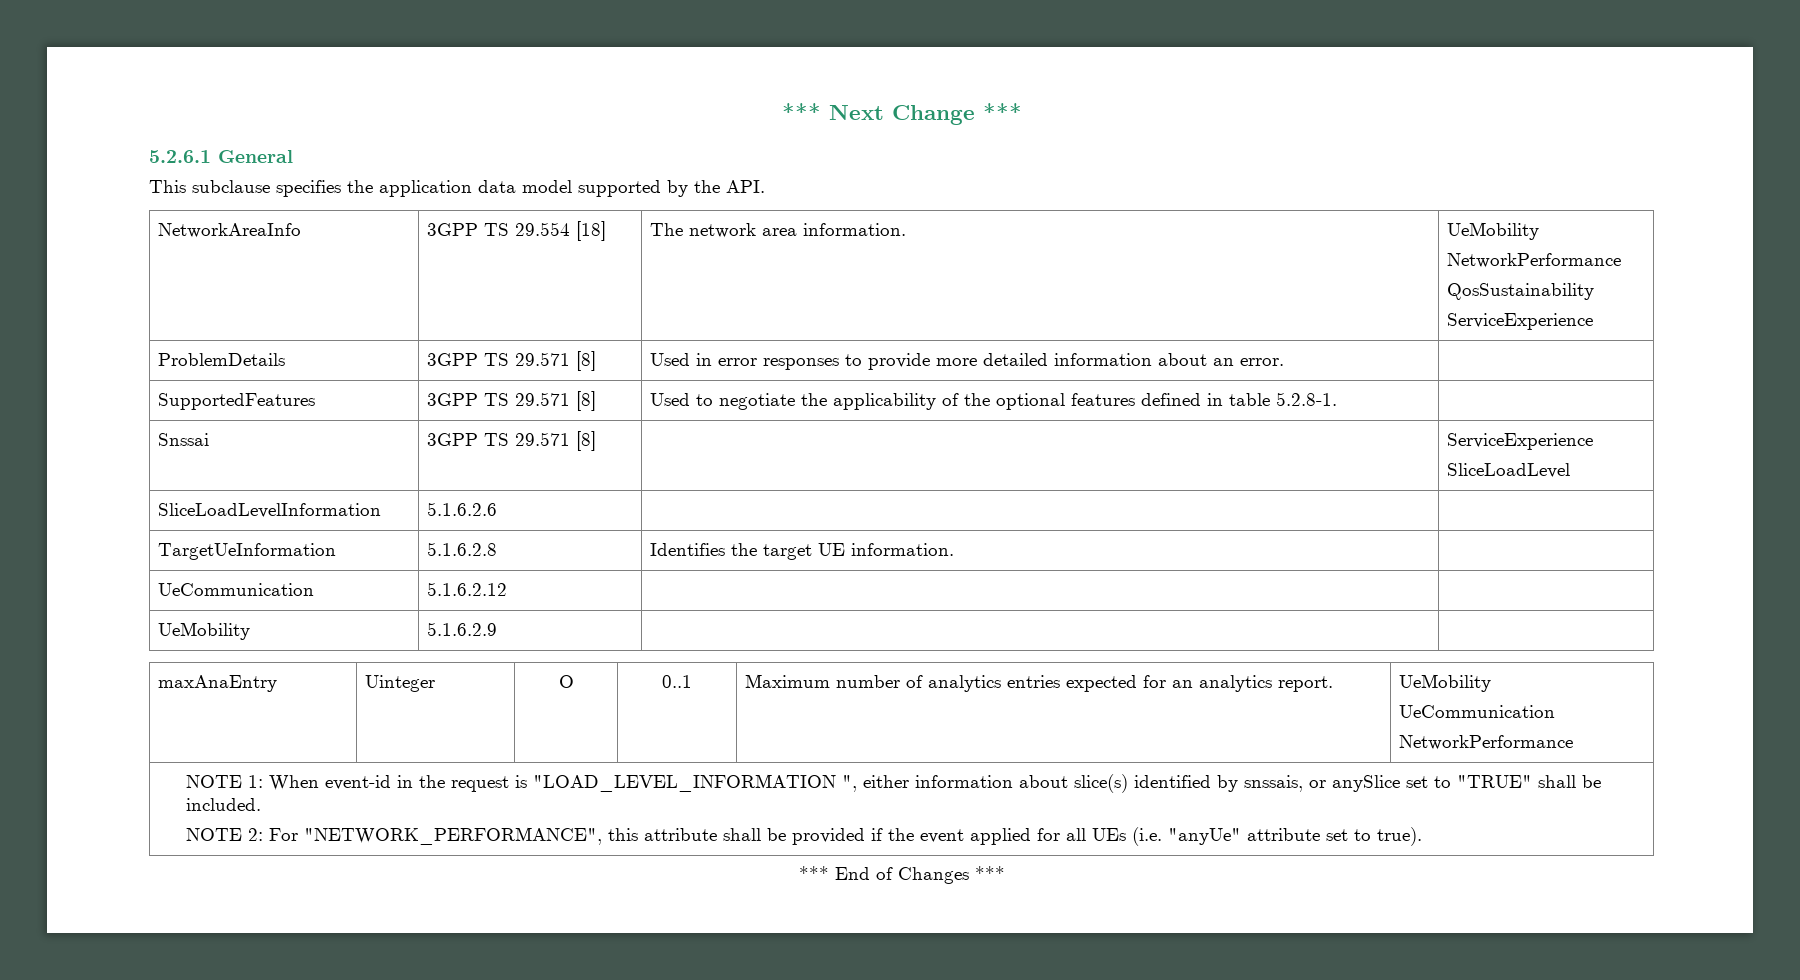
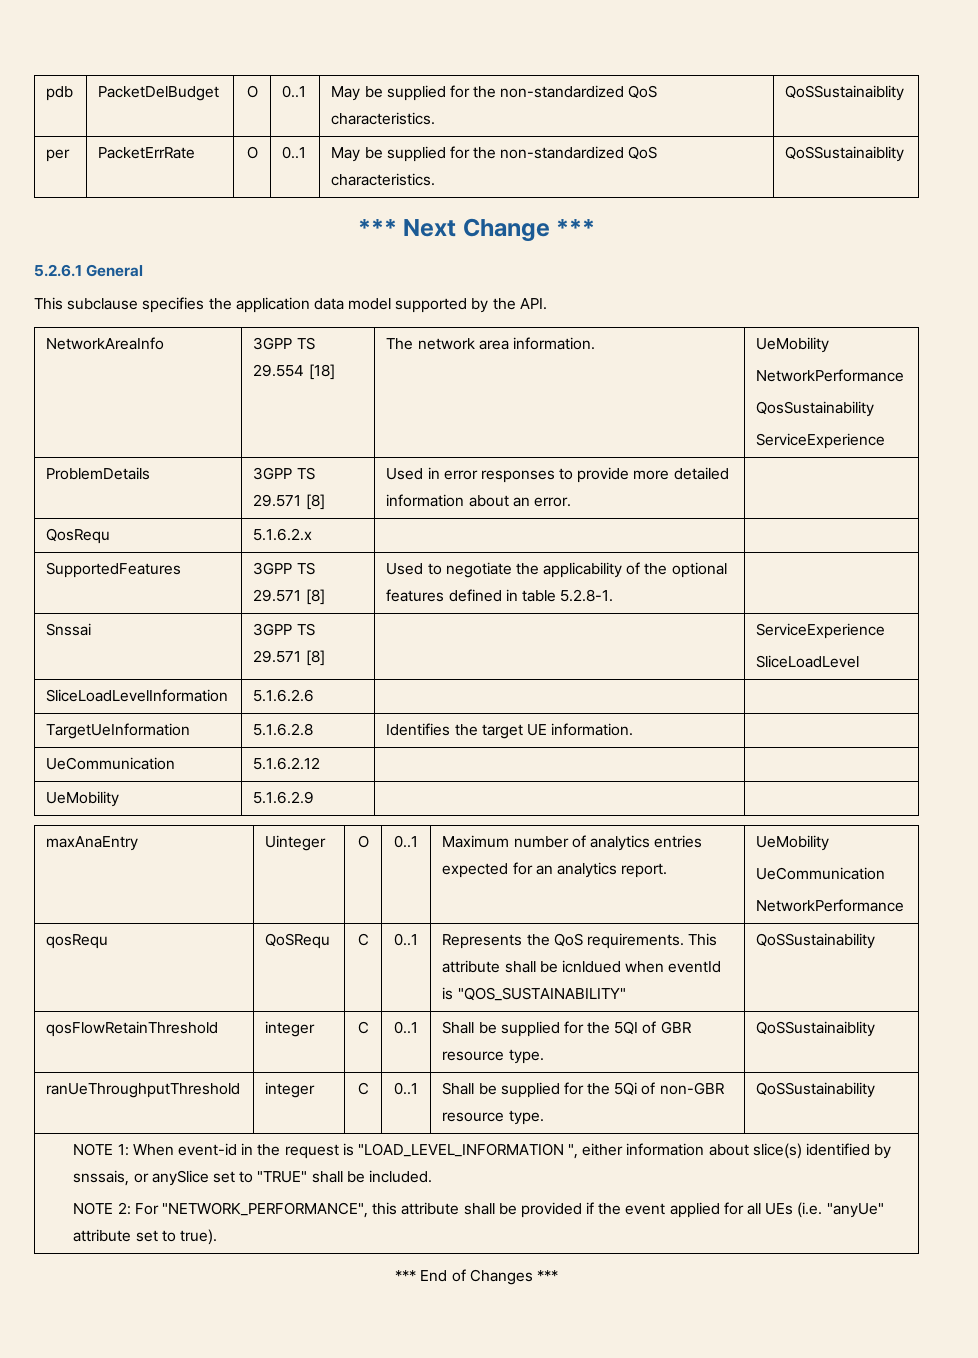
(781, 111) none -> [46,86,74,101] [98,86,220,101] [246,85,258,98] [282,85,307,98] [331,85,658,101] [331,112,436,125] [785,85,905,101] [46,149,71,162] [98,147,196,159] [246,146,258,159] [282,146,307,159] [331,146,658,162] [331,173,436,186] [785,146,905,162] pdb | PacketDelBudget | O | 0..1 | May be supplied for the non-standardized QoS characteristics. | QoSSustainaiblity // per | PacketErrRate | O | 0..1 | May be supplied for the non-standardized QoS characteristics. | QoSSustainaiblity //
(1284, 362) none -> [46,528,111,544] [253,528,313,541] // QosRequ | 5.1.6.2.x | |
(1573, 742) none -> [46,934,109,949] [265,933,331,949] [357,933,369,946] [394,933,418,946] [442,933,718,949] [442,960,722,973] [442,987,626,1001] [756,933,876,949] [46,1021,219,1037] [265,1021,316,1037] [357,1021,369,1034] [394,1021,418,1034] [442,1021,692,1037] [442,1049,544,1064] [756,1021,876,1037] [46,1083,241,1098] [265,1082,316,1098] [357,1082,369,1095] [394,1082,418,1095] [442,1082,725,1098] [442,1110,544,1125] [756,1082,876,1098] // qosRequ | QoSRequ | C | 0..1 | Represents the QoS requirements. This attribute shall be icnldued when eventId is "QOS_SUSTAINABILITY" | QoSSustainability // qosFlowRetainThreshold | integer | C | 0..1 | Shall be supplied for the 5QI of GBR resource type. | QoSSustainaiblity // ranUeThroughputThreshold | integer | C | 0..1 | Shall be supplied for the 5Qi of non-GBR resource type. | QoSSustainability

